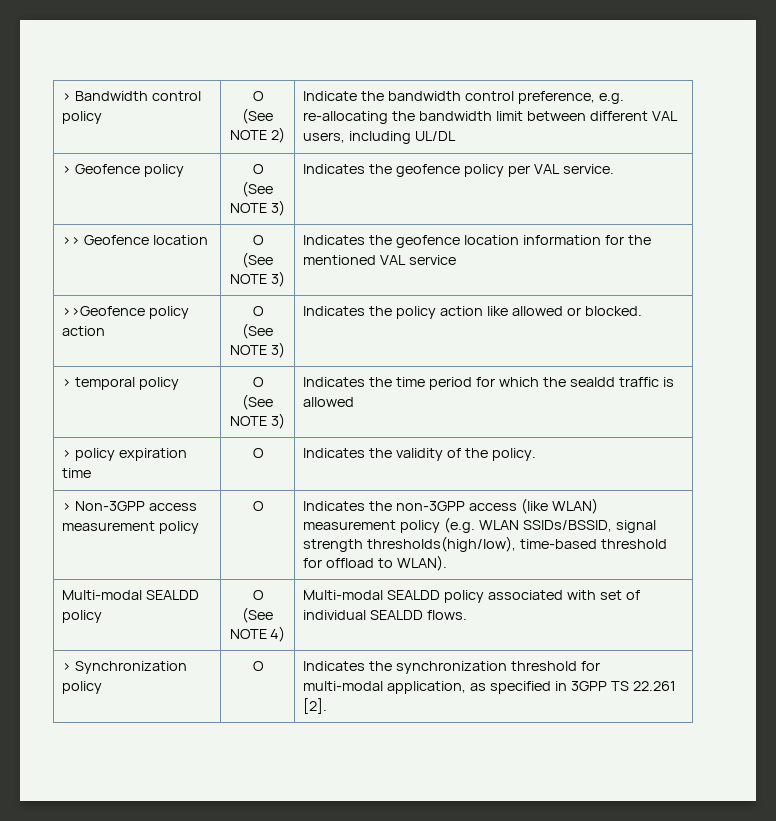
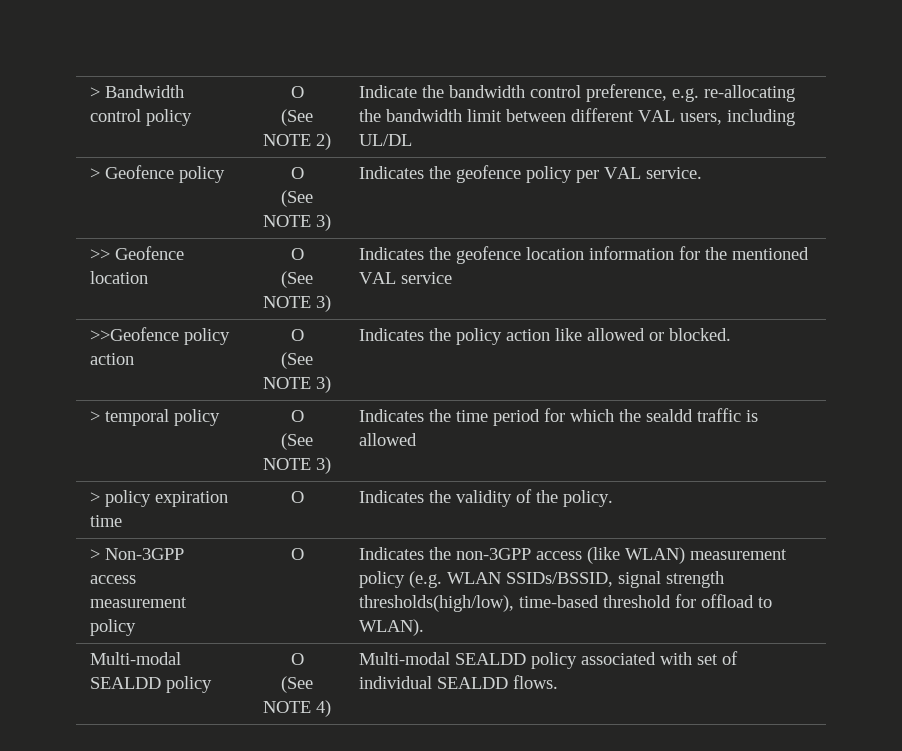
[62,661,188,674] [62,681,103,694] [252,661,264,671] [303,661,600,674] [303,681,676,694] [303,698,328,714] // > Synchronization policy | O | Indicates the synchronization threshold for multi-modal application, as specified in 3GPP TS 22.261 [2]. -> (559, 682) none

